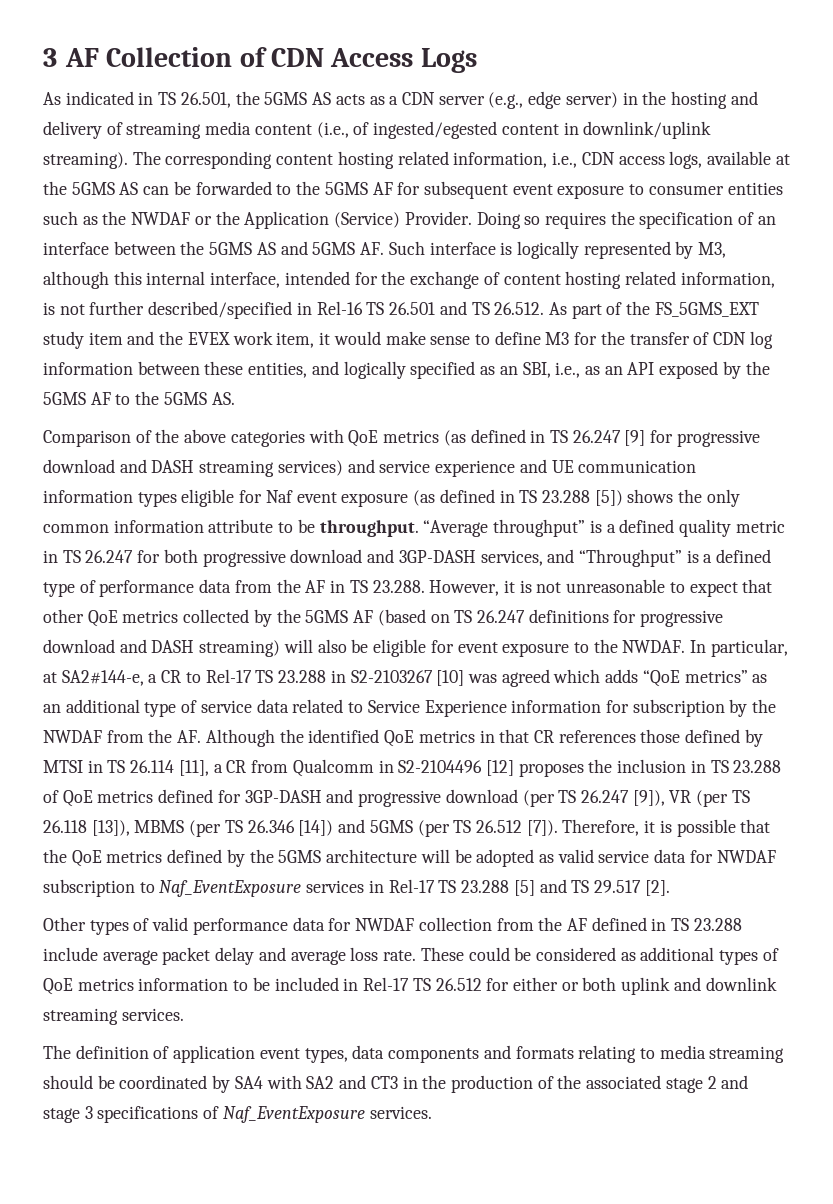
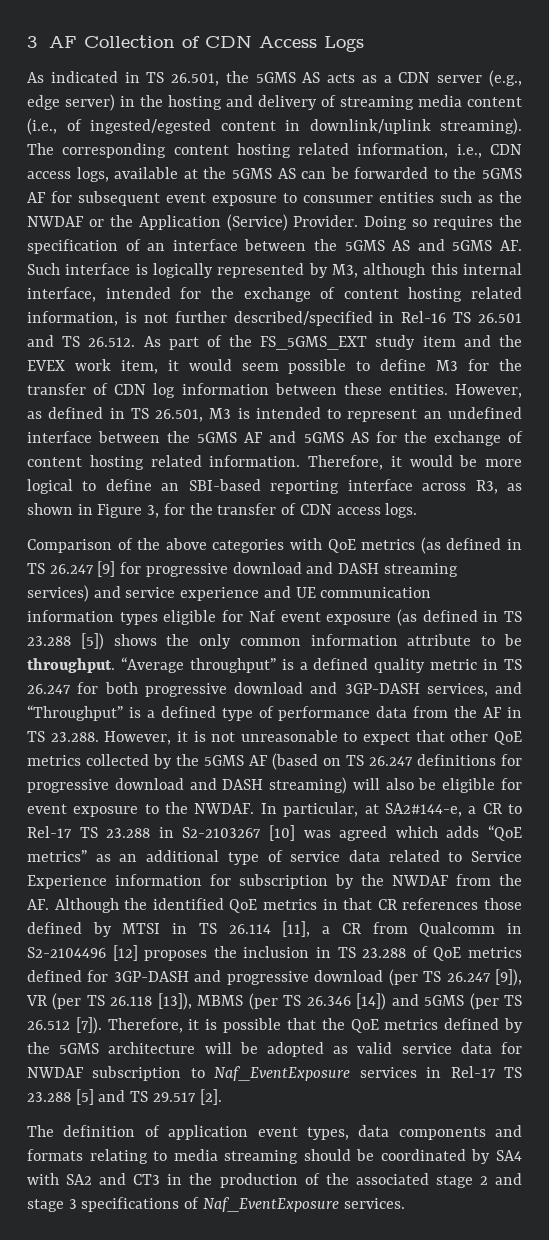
[385,331,471,345] make sense -> [241,359,347,374] seem possible
[248,361,770,379] [43,391,235,405] entities, and logically specified as an SBI, i.e., as an API exposed by the 5GMS AF to the 5GMS AS. -> [388,384,522,398] [27,407,522,422] [27,431,523,446] [27,455,522,470] [27,479,523,494] [27,503,418,518] entities. However, as defined in TS 26.501, M3 is intended to represent an undefined interface between the 5GMS AF and 5GMS AS for the exchange of content hosting related information. Therefore, it would be more logical to define an SBI-based reporting interface across R3, as shown in Figure 3, for the transfer of CDN access logs.
[43,917,742,935] [43,947,779,965] [43,977,777,995] [43,1008,184,1025] // Other types of valid performance data for NWDAF collection from the AF defined in TS 23.288 include average packet delay and average loss rate. These could be considered as additional types of QoE metrics information to be included in Rel-17 TS 26.512 for either or both uplink and downlink streaming services. -> (222, 1097) none

